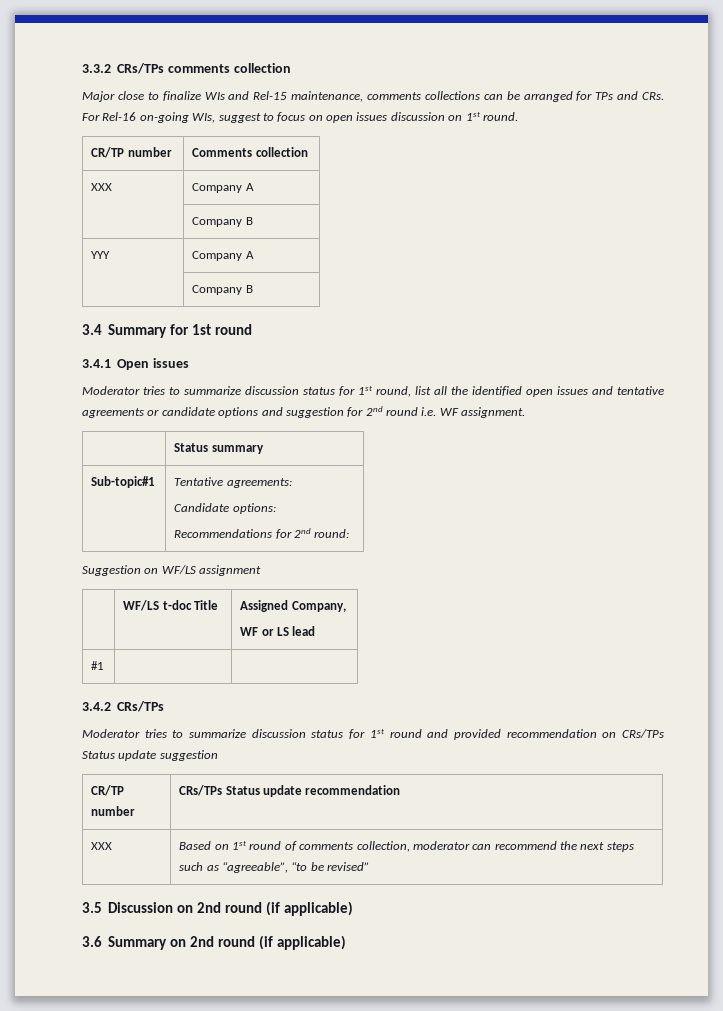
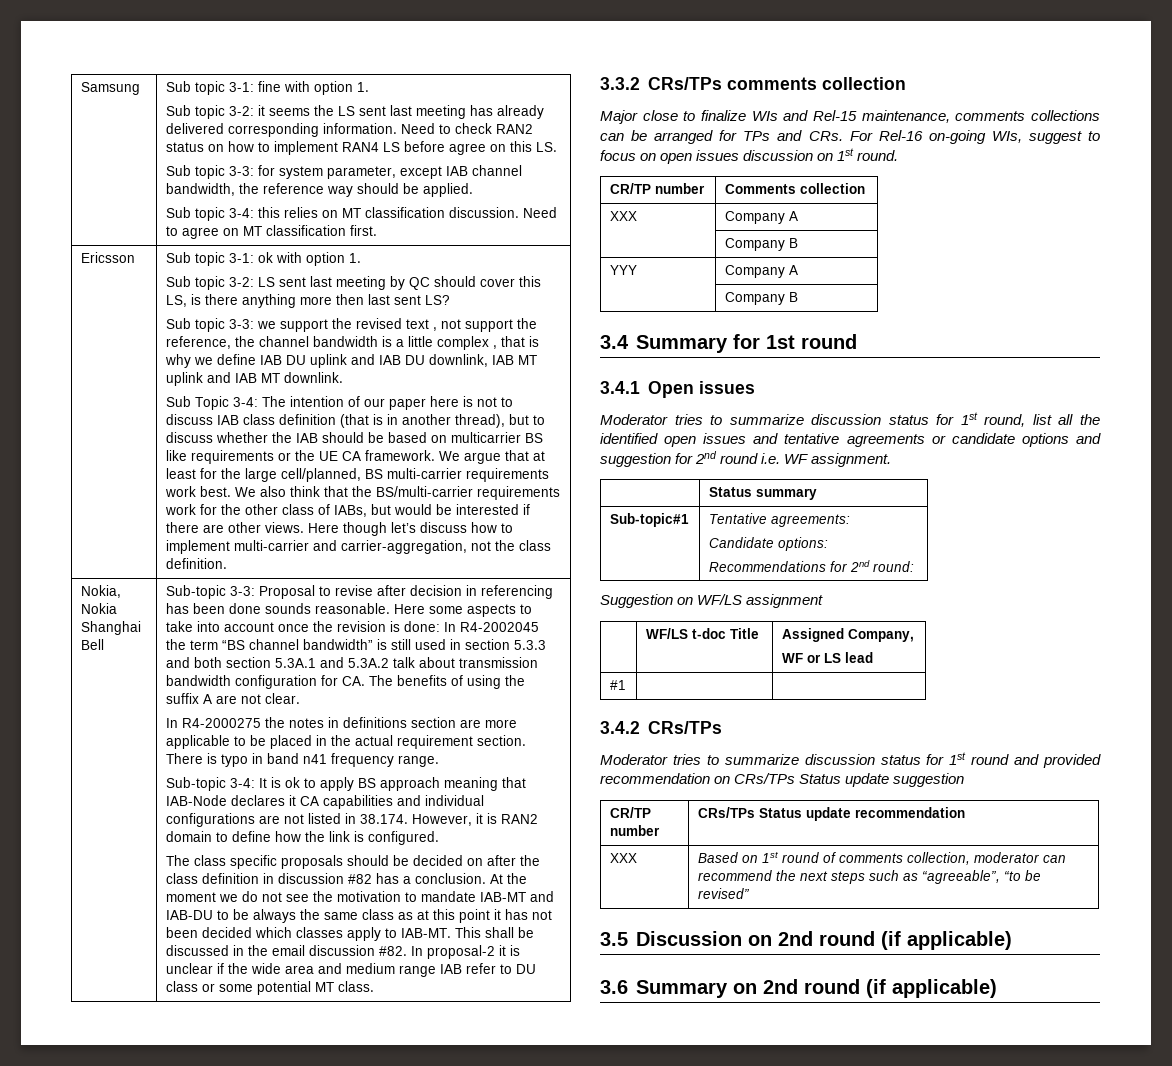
(82, 68) none -> [80,82,140,95] [165,81,369,95] [165,105,544,119] [165,123,533,137] [165,141,557,155] [165,165,522,179] [165,183,473,197] [165,207,557,221] [165,225,377,239] [80,252,135,263] [165,252,361,266] [165,276,541,290] [165,294,450,308] [165,318,537,332] [165,336,539,350] [164,354,537,368] [165,372,343,386] [165,396,513,410] [165,414,545,428] [165,432,543,443] [165,450,545,464] [165,468,549,482] [164,486,560,500] [164,504,530,517] [165,522,513,536] [165,540,551,554] [165,558,227,569] [80,585,121,598] [80,603,117,614] [80,621,141,635] [80,639,104,650] [165,585,553,599] [165,603,532,617] [165,621,539,632] [165,639,546,650] [165,657,538,668] [165,675,525,689] [165,693,300,704] [165,717,517,728] [165,735,526,749] [165,753,439,767] [165,777,526,791] [165,795,484,809] [165,813,538,827] [165,831,439,845] [165,855,540,869] [165,873,527,884] [165,891,554,902] [165,909,552,923] [165,927,534,941] [165,945,520,959] [165,963,536,977] [165,981,374,995] Samsung | Sub topic 3-1: fine with option 1. // Sub topic 3-2: it seems the LS sent last meeting has already delivered corresponding information. Need to check RAN2 status on how to implement RAN4 LS before agree on this LS. // Sub topic 3-3: for system parameter, except IAB channel bandwidth, the reference way should be applied. // Sub topic 3-4: this relies on MT classification discussion. Need to agree on MT classification first. // Ericsson | Sub topic 3-1: ok with option 1. // Sub topic 3-2: LS sent last meeting by QC should cover this LS, is there anything more then last sent LS? // Sub topic 3-3: we support the revised text , not support the reference, the channel bandwidth is a little complex , that is why we define IAB DU uplink and IAB DU downlink, IAB MT uplink and IAB MT downlink. // Sub Topic 3-4: The intention of our paper here is not to discuss IAB class definition (that is in another thread), but to discuss whether the IAB should be based on multicarrier BS like requirements or the UE CA framework. We argue that at least for the large cell/planned, BS multi-carrier requirements work best. We also think that the BS/multi-carrier requirements work for the other class of IABs, but would be interested if there are other views. Here though let’s discuss how to implement multi-carrier and carrier-aggregation, not the class definition. // Nokia, Nokia Shanghai Bell | Sub-topic 3-3: Proposal to revise after decision in referencing has been done sounds reasonable. Here some aspects to take into account once the revision is done: In R4-2002045 the term “BS channel bandwidth” is still used in section 5.3.3 and both section 5.3A.1 and 5.3A.2 talk about transmission bandwidth configuration for CA. The benefits of using the suffix A are not clear. // In R4-2000275 the notes in definitions section are more applicable to be placed in the actual requirement section. There is typo in band n41 frequency range. // Sub-topic 3-4: It is ok to apply BS approach meaning that IAB-Node declares it CA capabilities and individual configurations are not listed in 38.174. However, it is RAN2 domain to define how the link is configured. // The class specific proposals should be decided on after the class definition in discussion #82 has a conclusion. At the moment we do not see the motivation to mandate IAB-MT and IAB-DU to be always the same class as at this point it has not been decided which classes apply to IAB-MT. This shall be discussed in the email discussion #82. In proposal-2 it is unclear if the wide area and medium range IAB refer to DU class or some potential MT class. //

